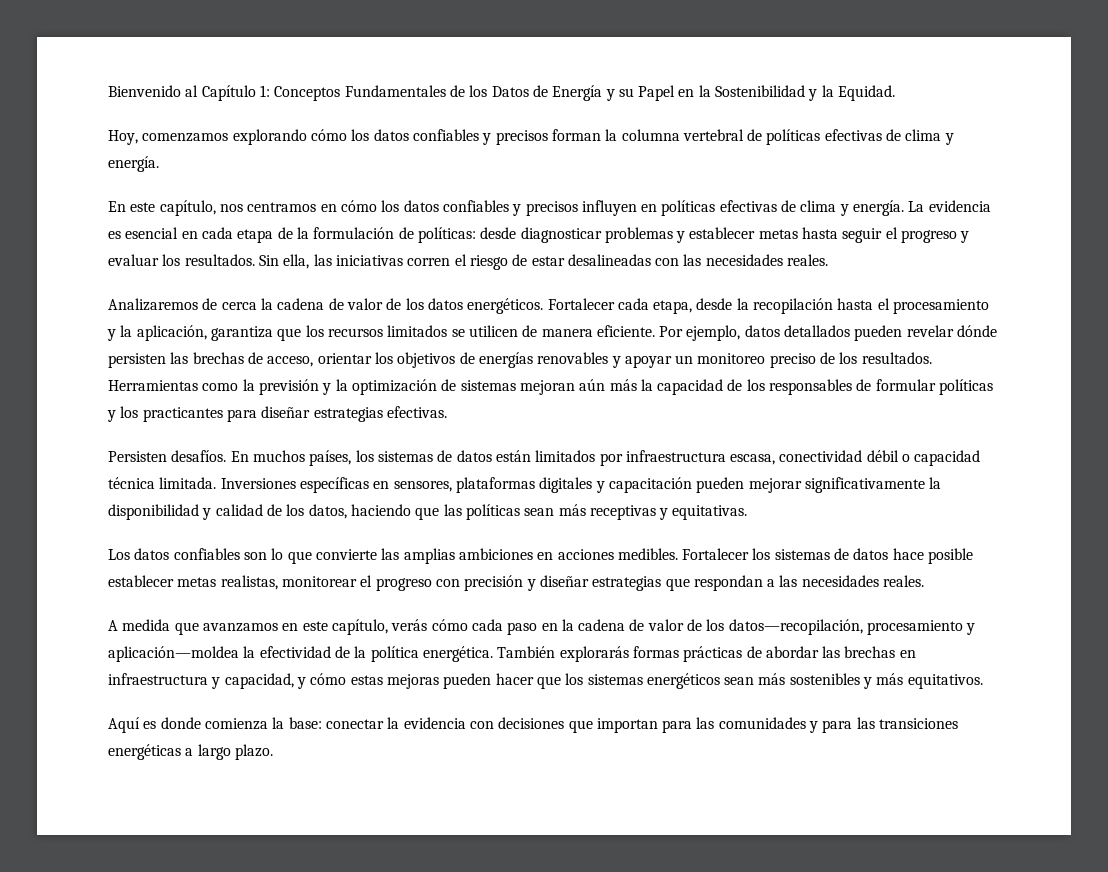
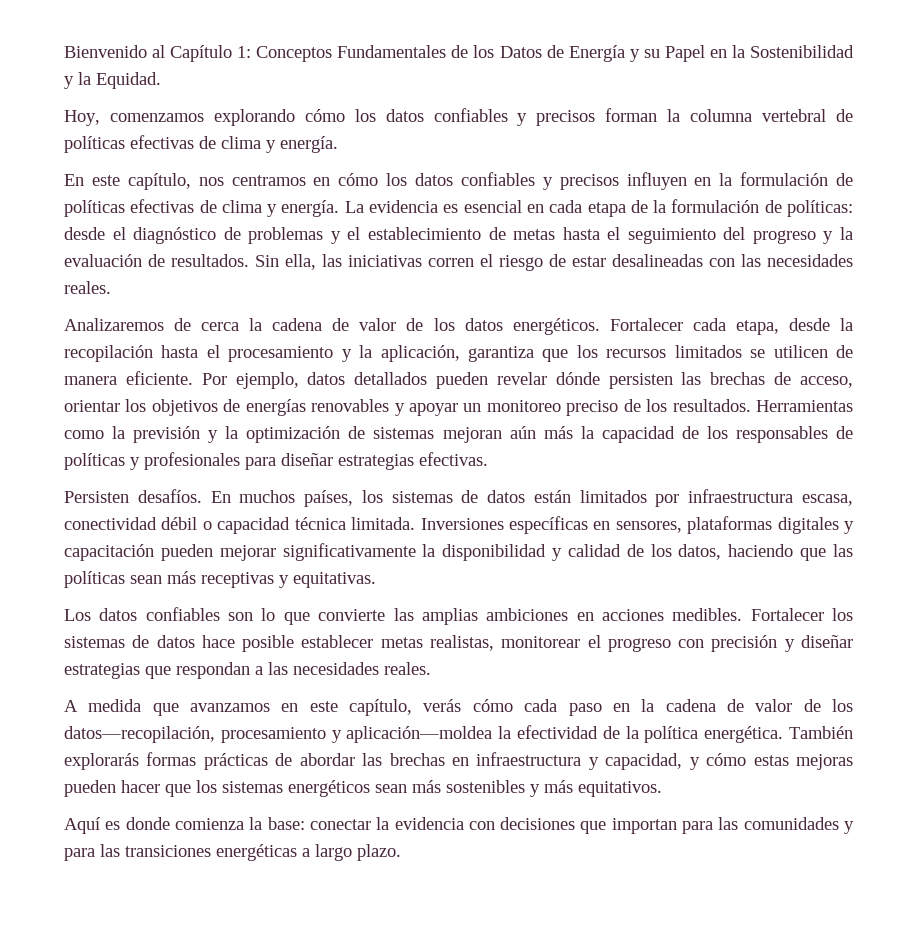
(658, 208) none -> [719,172,853,186] la formulación de
[520,227,970,243] [108,254,181,266] diagnosticar problemas y establecer metas hasta seguir el progreso y evaluar los -> [112,227,853,244] [64,254,165,267] el diagnóstico de problemas y el establecimiento de metas hasta el seguimiento del progreso y la evaluación de
[875,379,936,391] formular -> (853, 432) none
[120,406,223,422] los practicantes -> [144,452,240,470] profesionales

